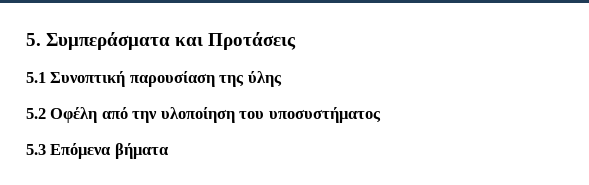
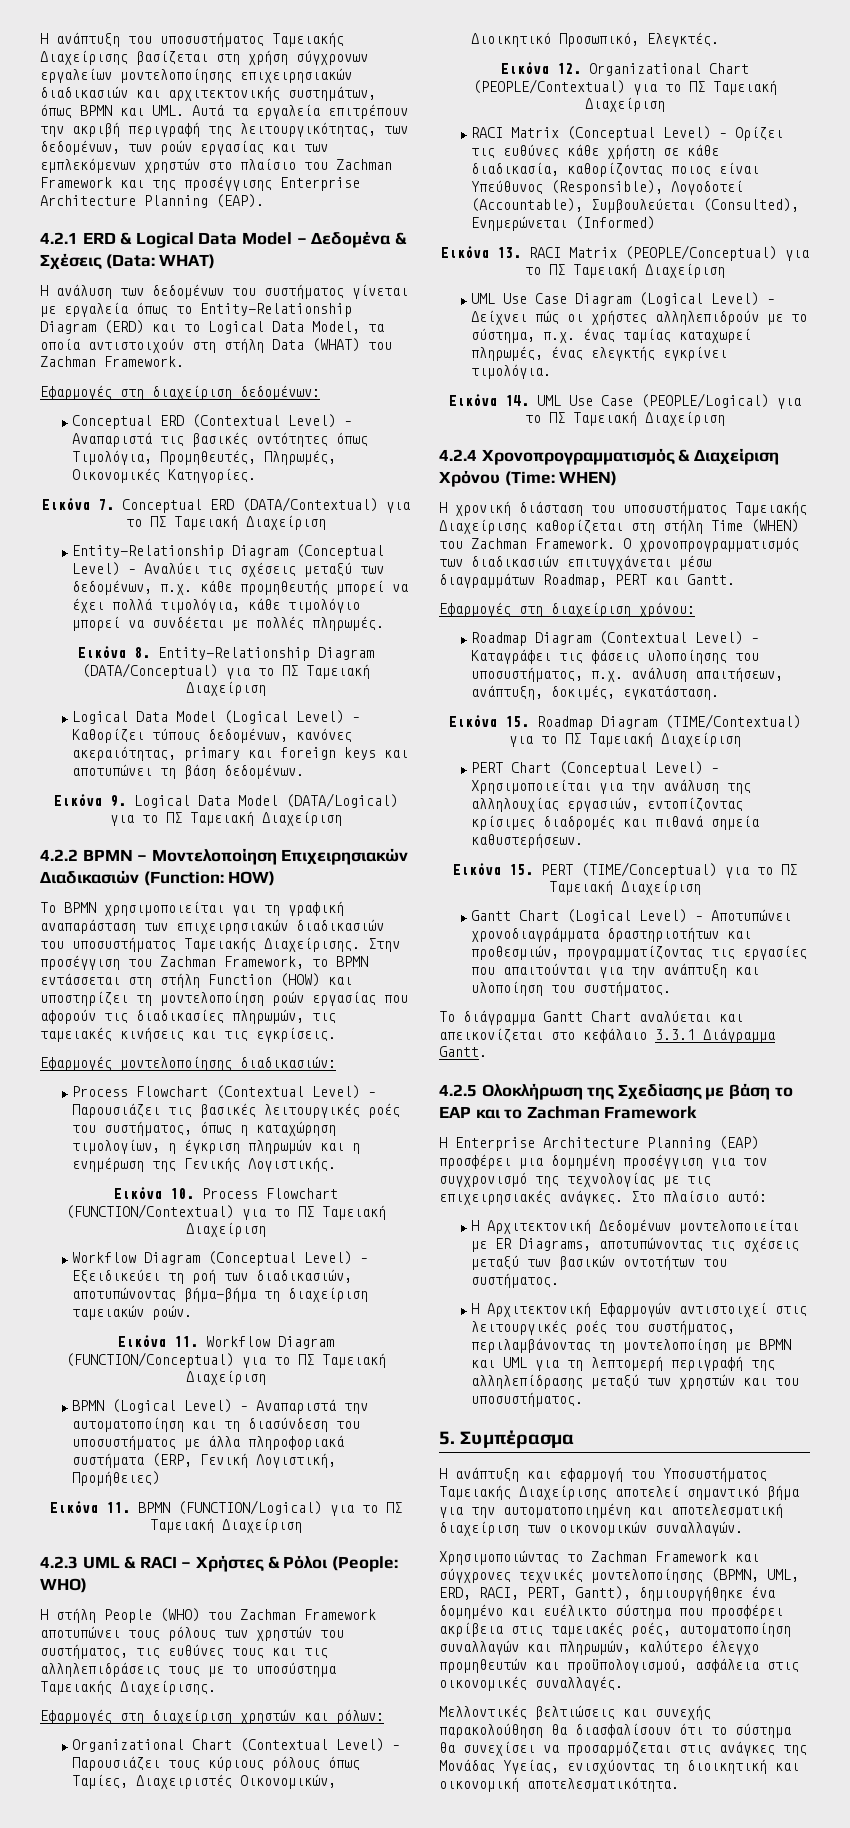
[26,32,297,50] [26,71,282,87] [26,107,381,123] [26,143,169,159] 5. Συμπεράσματα και Προτάσεις // 5.1 Συνοπτική παρουσίαση της ύλης // 5.2 Οφέλη από την υλοποίηση του υποσυστήματος // 5.3 Επόμενα βήματα -> [40,32,344,47] [40,50,368,65] [40,68,352,83] [40,86,376,101] [40,104,408,119] [40,122,408,137] [40,140,328,155] [40,158,392,173] [40,176,360,191] [40,194,264,208] [40,231,407,248] [40,253,216,269] [40,284,408,299] [40,302,352,317] [40,320,384,334] [40,338,392,353] [40,356,184,367] [40,385,320,400] [72,414,353,429] [72,432,369,447] [72,450,337,465] [72,468,257,483] [41,497,410,513] [125,515,326,530] [72,544,385,559] [72,562,385,577] [72,580,409,595] [72,598,361,613] [72,616,385,631] [77,645,374,661] [81,663,370,679] [185,681,266,696] [72,710,361,724] [72,728,353,743] [72,746,409,761] [72,764,305,779] [53,793,398,808] [109,811,342,826] [40,848,409,865] [39,870,276,886] [40,901,344,916] [40,919,384,934] [40,937,400,952] [40,955,368,970] [40,973,352,988] [40,991,408,1006] [40,1009,336,1024] [40,1027,336,1042] [40,1056,336,1071] [72,1085,377,1099] [72,1103,401,1118] [72,1121,337,1136] [72,1139,361,1154] [72,1157,337,1172] [113,1186,338,1199] [65,1204,386,1220] [185,1222,266,1237] [72,1251,369,1266] [72,1269,353,1284] [72,1287,369,1302] [72,1305,193,1320] [117,1334,334,1349] [65,1352,386,1368] [185,1370,266,1385] [72,1399,369,1414] [72,1417,361,1432] [72,1435,345,1450] [72,1453,337,1468] [72,1471,161,1486] [49,1500,402,1516] [149,1518,302,1533] [40,1555,398,1572] [40,1578,87,1593] [40,1608,376,1623] [40,1626,344,1641] [40,1644,328,1659] [40,1662,336,1677] [40,1680,216,1695] [40,1709,384,1724] [72,1738,401,1752] [72,1756,361,1771] [72,1774,337,1789] [471,32,720,47] [500,61,749,76] [472,79,777,95] [584,97,665,112] [471,126,784,141] [471,144,720,159] [471,162,760,177] [471,180,744,195] [471,198,800,213] [471,216,656,231] [440,245,809,261] [524,263,725,278] [471,292,776,306] [471,310,808,325] [471,328,752,343] [471,346,728,361] [471,364,552,379] [448,393,801,409] [524,411,725,426] [439,448,779,465] [439,470,618,487] [439,501,807,516] [439,519,799,534] [439,537,799,552] [439,555,711,570] [439,573,735,588] [439,602,695,617] [471,631,760,646] [471,649,760,664] [471,667,784,682] [471,685,720,700] [448,714,801,730] [508,732,741,747] [471,761,720,776] [471,779,752,794] [471,797,744,812] [471,815,760,830] [471,833,584,848] [452,862,797,878] [548,880,701,895] [471,909,792,923] [471,927,752,942] [471,945,808,960] [471,963,760,978] [471,981,672,996] [439,1010,743,1025] [439,1028,775,1043] [439,1046,487,1057] [439,1083,793,1100] [439,1106,698,1119] [439,1136,759,1151] [439,1154,767,1169] [439,1172,711,1187] [439,1190,767,1205] [471,1219,800,1234] [471,1237,800,1252] [471,1255,728,1270] [471,1273,560,1288] [471,1302,808,1317] [471,1320,736,1335] [471,1338,792,1353] [471,1356,776,1371] [471,1374,800,1389] [471,1392,584,1407] [439,1430,575,1449] [439,1467,767,1482] [439,1485,799,1500] [439,1503,783,1518] [439,1521,743,1536] [439,1550,759,1565] [439,1568,799,1583] [439,1586,775,1601] [439,1604,783,1619] [439,1622,791,1637] [439,1640,759,1655] [439,1658,799,1673] [439,1676,623,1691] [439,1705,711,1720] [439,1723,791,1738] [439,1741,807,1756] [439,1759,799,1774] [439,1777,679,1792] Η ανάπτυξη του υποσυστήματος Ταμειακής Διαχείρισης βασίζεται στη χρήση σύγχρονων εργαλείων μοντελοποίησης επιχειρησιακών διαδικασιών και αρχιτεκτονικής συστημάτων, όπως BPMN και UML. Αυτά τα εργαλεία επιτρέπουν την ακριβή περιγραφή της λειτουργικότητας, των δεδομένων, των ροών εργασίας και των εμπλεκόμενων χρηστών στο πλαίσιο του Zachman Framework και της προσέγγισης Enterprise Architecture Planning (EAP). // 4.2.1 ERD & Logical Data Model – Δεδομένα & Σχέσεις (Data: WHAT) // Η ανάλυση των δεδομένων του συστήματος γίνεται με εργαλεία όπως το Entity-Relationship Diagram (ERD) και το Logical Data Model, τα οποία αντιστοιχούν στη στήλη Data (WHAT) του Zachman Framework. // Εφαρμογές στη διαχείριση δεδομένων: // Conceptual ERD (Contextual Level) – Αναπαριστά τις βασικές οντότητες όπως Τιμολόγια, Προμηθευτές, Πληρωμές, Οικονομικές Κατηγορίες. // Εικόνα 7. Conceptual ERD (DATA/Contextual) για το ΠΣ Ταμειακή Διαχείριση // Entity-Relationship Diagram (Conceptual Level) – Αναλύει τις σχέσεις μεταξύ των δεδομένων, π.χ. κάθε προμηθευτής μπορεί να έχει πολλά τιμολόγια, κάθε τιμολόγιο μπορεί να συνδέεται με πολλές πληρωμές. // Εικόνα 8. Entity-Relationship Diagram (DATA/Conceptual) για το ΠΣ Ταμειακή Διαχείριση // Logical Data Model (Logical Level) – Καθορίζει τύπους δεδομένων, κανόνες ακεραιότητας, primary και foreign keys και αποτυπώνει τη βάση δεδομένων. // Εικόνα 9. Logical Data Model (DATA/Logical) για το ΠΣ Ταμειακή Διαχείριση // 4.2.2 BPMN – Μοντελοποίηση Επιχειρησιακών Διαδικασιών (Function: HOW) // Το BPMN χρησιμοποιείται γαι τη γραφική αναπαράσταση των επιχειρησιακών διαδικασιών του υποσυστήματος Ταμειακής Διαχείρισης. Στην προσέγγιση του Zachman Framework, το BPMN εντάσσεται στη στήλη Function (HOW) και υποστηρίζει τη μοντελοποίηση ροών εργασίας που αφορούν τις διαδικασίες πληρωμών, τις ταμειακές κινήσεις και τις εγκρίσεις. // Εφαρμογές μοντελοποίησης διαδικασιών: // Process Flowchart (Contextual Level) – Παρουσιάζει τις βασικές λειτουργικές ροές του συστήματος, όπως η καταχώρηση τιμολογίων, η έγκριση πληρωμών και η ενημέρωση της Γενικής Λογιστικής. // Εικόνα 10. Process Flowchart (FUNCTION/Contextual) για το ΠΣ Ταμειακή Διαχείριση // Workflow Diagram (Conceptual Level) – Εξειδικεύει τη ροή των διαδικασιών, αποτυπώνοντας βήμα-βήμα τη διαχείριση ταμειακών ροών. // Εικόνα 11. Workflow Diagram (FUNCTION/Conceptual) για το ΠΣ Ταμειακή Διαχείριση // BPMN (Logical Level) – Αναπαριστά την αυτοματοποίηση και τη διασύνδεση του υποσυστήματος με άλλα πληροφοριακά συστήματα (ERP, Γενική Λογιστική, Προμήθειες) // Εικόνα 11. BPMN (FUNCTION/Logical) για το ΠΣ Ταμειακή Διαχείριση // 4.2.3 UML & RACI – Χρήστες & Ρόλοι (People: WHO) // Η στήλη People (WHO) του Zachman Framework αποτυπώνει τους ρόλους των χρηστών του συστήματος, τις ευθύνες τους και τις αλληλεπιδράσεις τους με το υποσύστημα Ταμειακής Διαχείρισης. // Εφαρμογές στη διαχείριση χρηστών και ρόλων: // Organizational Chart (Contextual Level) – Παρουσιάζει τους κύριους ρόλους όπως Ταμίες, Διαχειριστές Οικονομικών, Διοικητικό Προσωπικό, Ελεγκτές. // Εικόνα 12. Organizational Chart (PEOPLE/Contextual) για το ΠΣ Ταμειακή Διαχείριση // RACI Matrix (Conceptual Level) – Ορίζει τις ευθύνες κάθε χρήστη σε κάθε διαδικασία, καθορίζοντας ποιος είναι Υπεύθυνος (Responsible), Λογοδοτεί (Accountable), Συμβουλεύεται (Consulted), Ενημερώνεται (Informed) // Εικόνα 13. RACI Matrix (PEOPLE/Conceptual) για το ΠΣ Ταμειακή Διαχείριση // UML Use Case Diagram (Logical Level) – Δείχνει πώς οι χρήστες αλληλεπιδρούν με το σύστημα, π.χ. ένας ταμίας καταχωρεί πληρωμές, ένας ελεγκτής εγκρίνει τιμολόγια. // Εικόνα 14. UML Use Case (PEOPLE/Logical) για το ΠΣ Ταμειακή Διαχείριση // 4.2.4 Χρονοπρογραμματισμός & Διαχείριση Χρόνου (Time: WHEN) // Η χρονική διάσταση του υποσυστήματος Ταμειακής Διαχείρισης καθορίζεται στη στήλη Time (WHEN) του Zachman Framework. Ο χρονοπρογραμματισμός των διαδικασιών επιτυγχάνεται μέσω διαγραμμάτων Roadmap, PERT και Gantt. // Εφαρμογές στη διαχείριση χρόνου: // Roadmap Diagram (Contextual Level) – Καταγράφει τις φάσεις υλοποίησης του υποσυστήματος, π.χ. ανάλυση απαιτήσεων, ανάπτυξη, δοκιμές, εγκατάσταση. // Εικόνα 15. Roadmap Diagram (TIME/Contextual) για το ΠΣ Ταμειακή Διαχείριση // PERT Chart (Conceptual Level) – Χρησιμοποιείται για την ανάλυση της αλληλουχίας εργασιών, εντοπίζοντας κρίσιμες διαδρομές και πιθανά σημεία καθυστερήσεων. // Εικόνα 15. PERT (TIME/Conceptual) για το ΠΣ Ταμειακή Διαχείριση // Gantt Chart (Logical Level) – Αποτυπώνει χρονοδιαγράμματα δραστηριοτήτων και προθεσμιών, προγραμματίζοντας τις εργασίες που απαιτούνται για την ανάπτυξη και υλοποίηση του συστήματος. // Το διάγραμμα Gantt Chart αναλύεται και απεικονίζεται στο κεφάλαιο 3.3.1 Διάγραμμα Gantt. // 4.2.5 Ολοκλήρωση της Σχεδίασης με βάση το EAP και το Zachman Framework // Η Enterprise Architecture Planning (EAP) προσφέρει μια δομημένη προσέγγιση για τον συγχρονισμό της τεχνολογίας με τις επιχειρησιακές ανάγκες. Στο πλαίσιο αυτό: // Η Αρχιτεκτονική Δεδομένων μοντελοποιείται με ER Diagrams, αποτυπώνοντας τις σχέσεις μεταξύ των βασικών οντοτήτων του συστήματος. // Η Αρχιτεκτονική Εφαρμογών αντιστοιχεί στις λειτουργικές ροές του συστήματος, περιλαμβάνοντας τη μοντελοποίηση με BPMN και UML για τη λεπτομερή περιγραφή της αλληλεπίδρασης μεταξύ των χρηστών και του υποσυστήματος. // 5. Συμπέρασμα // Η ανάπτυξη και εφαρμογή του Υποσυστήματος Ταμειακής Διαχείρισης αποτελεί σημαντικό βήμα για την αυτοματοποιημένη και αποτελεσματική διαχείριση των οικονομικών συναλλαγών. // Χρησιμοποιώντας το Zachman Framework και σύγχρονες τεχνικές μοντελοποίησης (BPMN, UML, ERD, RACI, PERT, Gantt), δημιουργήθηκε ένα δομημένο και ευέλικτο σύστημα που προσφέρει ακρίβεια στις ταμειακές ροές, αυτοματοποίηση συναλλαγών και πληρωμών, καλύτερο έλεγχο προμηθευτών και προϋπολογισμού, ασφάλεια στις οικονομικές συναλλαγές. // Μελλοντικές βελτιώσεις και συνεχής παρακολούθηση θα διασφαλίσουν ότι το σύστημα θα συνεχίσει να προσαρμόζεται στις ανάγκες της Μονάδας Υγείας, ενισχύοντας τη διοικητική και οικονομική αποτελεσματικότητα.

